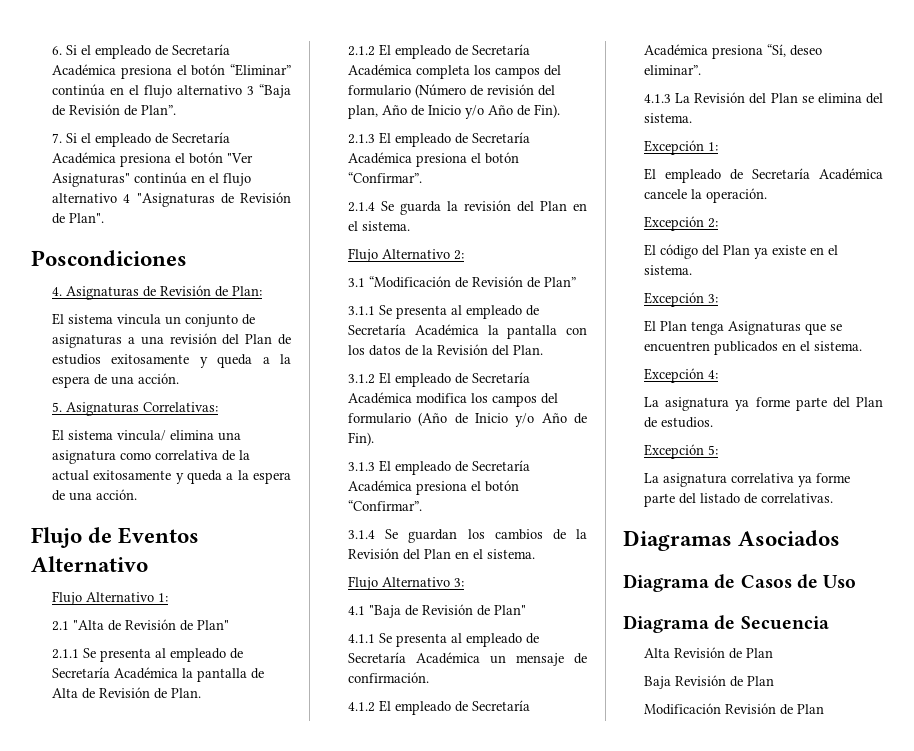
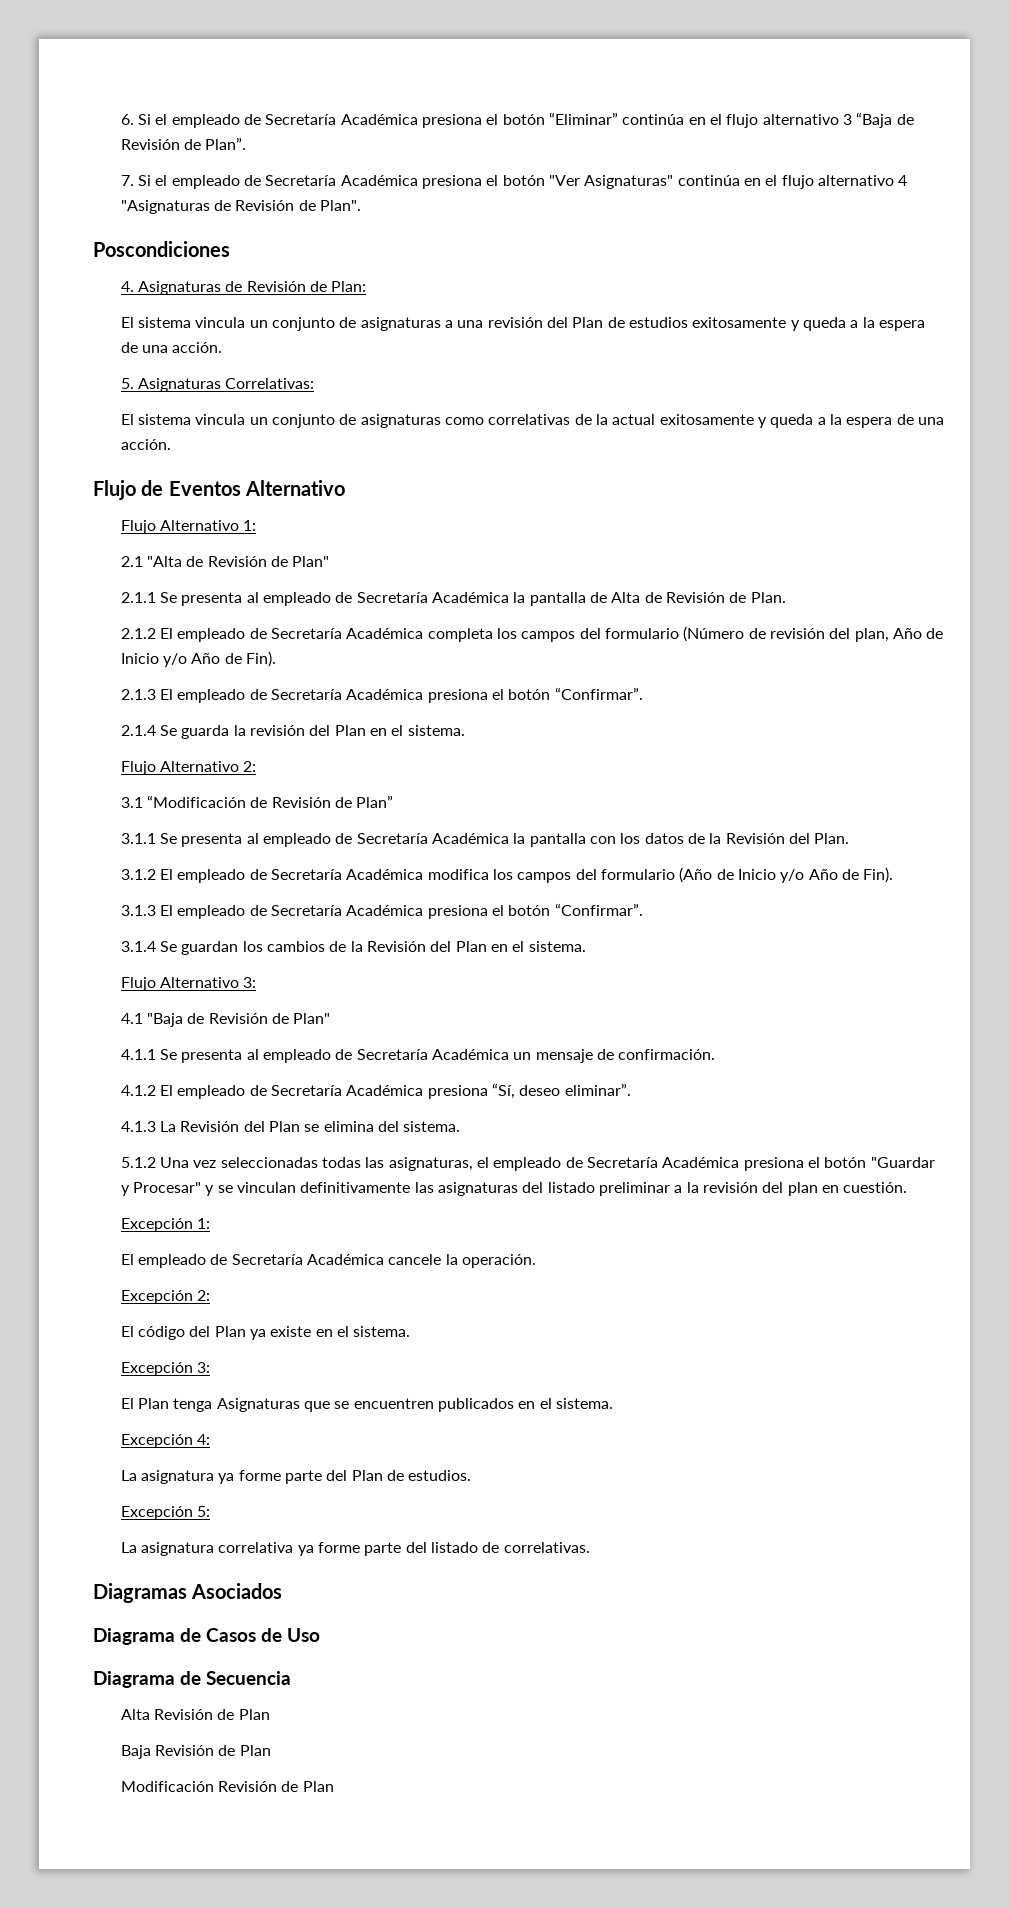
[117,430,242,441] [52,450,219,464] vincula/ elimina una asignatura como correlativa -> [195,414,571,428] vincula un conjunto de asignaturas como correlativas
(693, 118) none -> [120,1157,935,1171] [120,1182,908,1196] // 5.1.2 Una vez seleccionadas todas las asignaturas, el empleado de Secretaría Académica presiona el botón "Guardar y Procesar" y se vinculan definitivamente las asignaturas del listado preliminar a la revisión del plan en cuestión.

